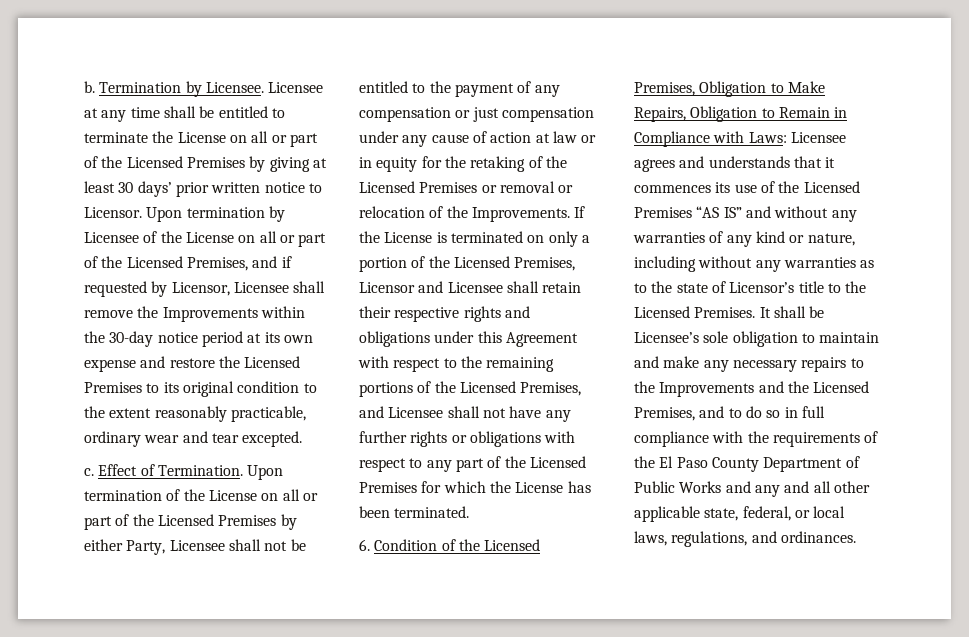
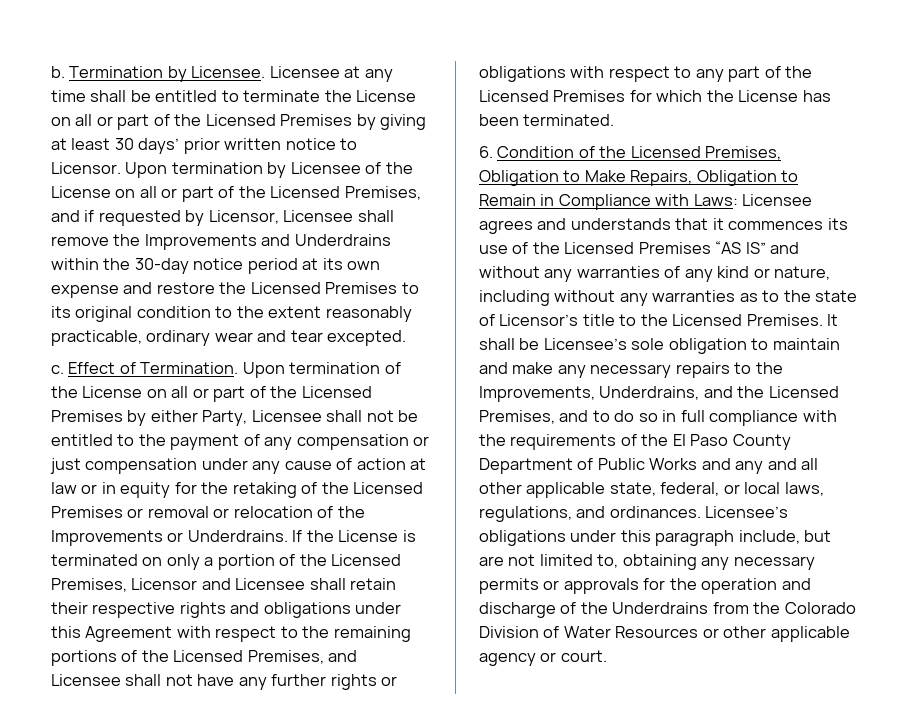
(258, 314) none -> [261,234,391,246] and Underdrains
[471,207,570,222] Improvements. -> [51,530,288,546] Improvements or Underdrains.
[659,382,755,397] Improvements -> [479,386,700,402] Improvements, Underdrains,
(856, 537) none -> [705,506,789,518] [479,530,832,546] [479,554,815,570] [479,578,811,594] [479,602,856,618] [479,626,850,642] [479,650,607,666] Licensee’s obligations under this paragraph include, but are not limited to, obtaining any necessary permits or approvals for the operation and discharge of the Underdrains from the Colorado Division of Water Resources or other applicable agency or court.

